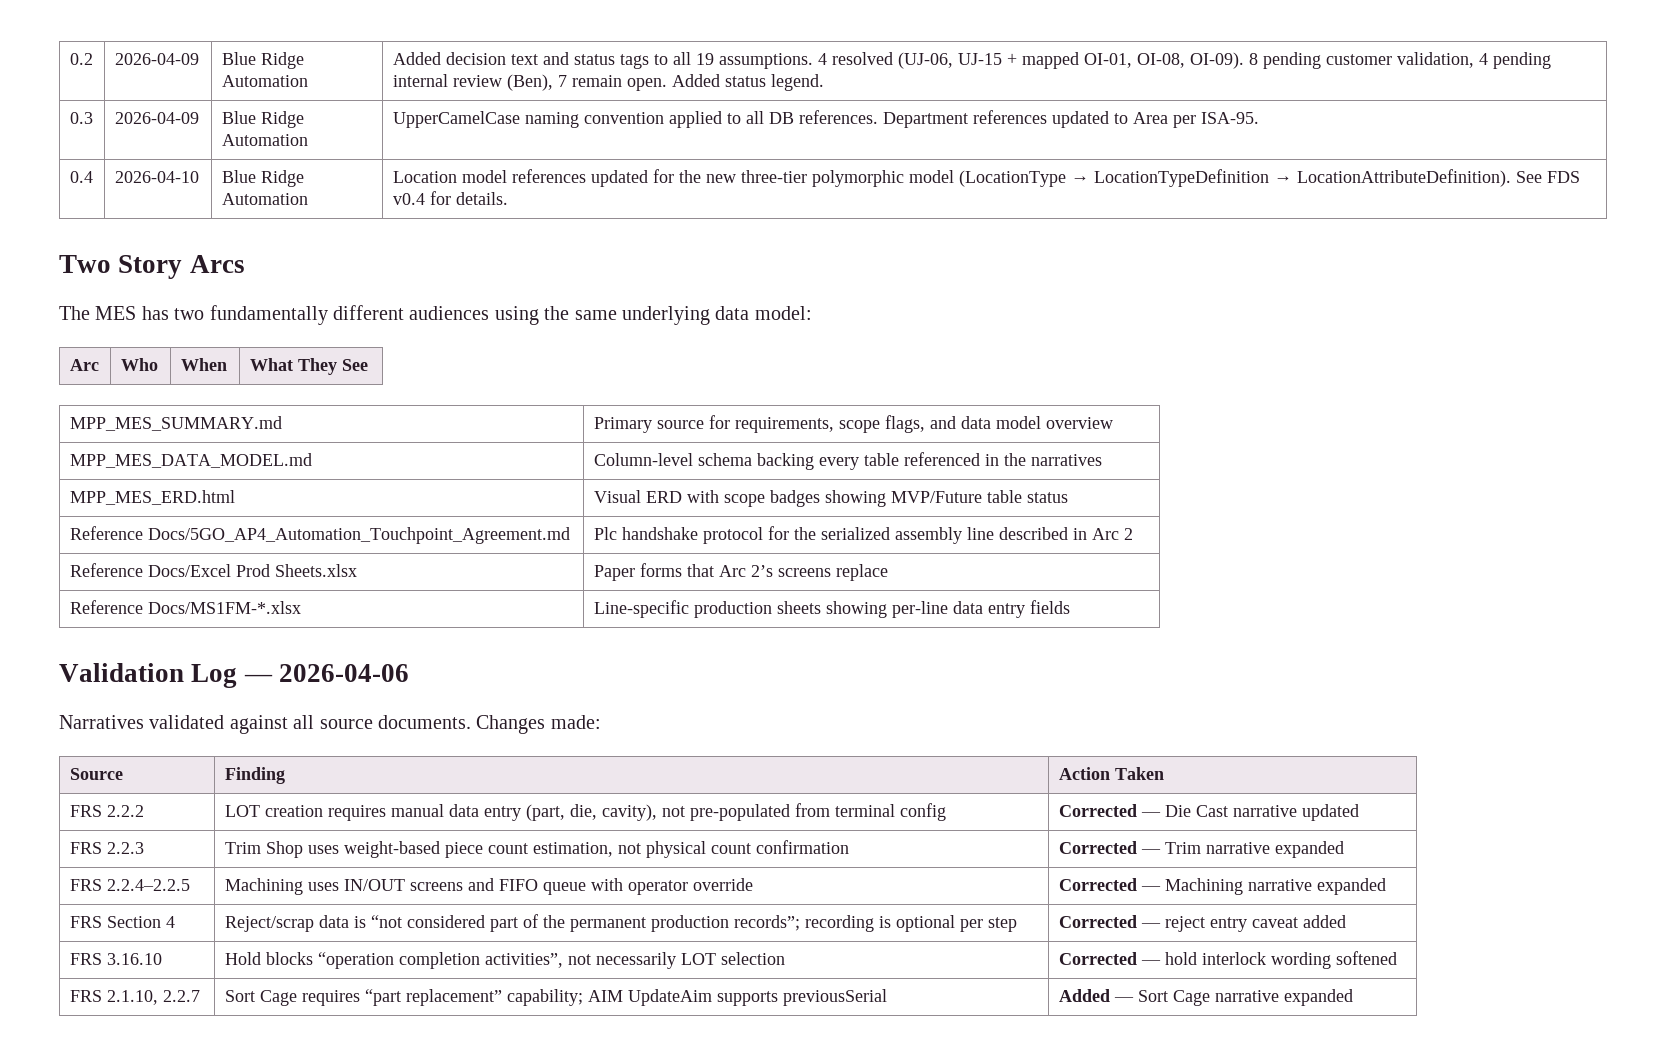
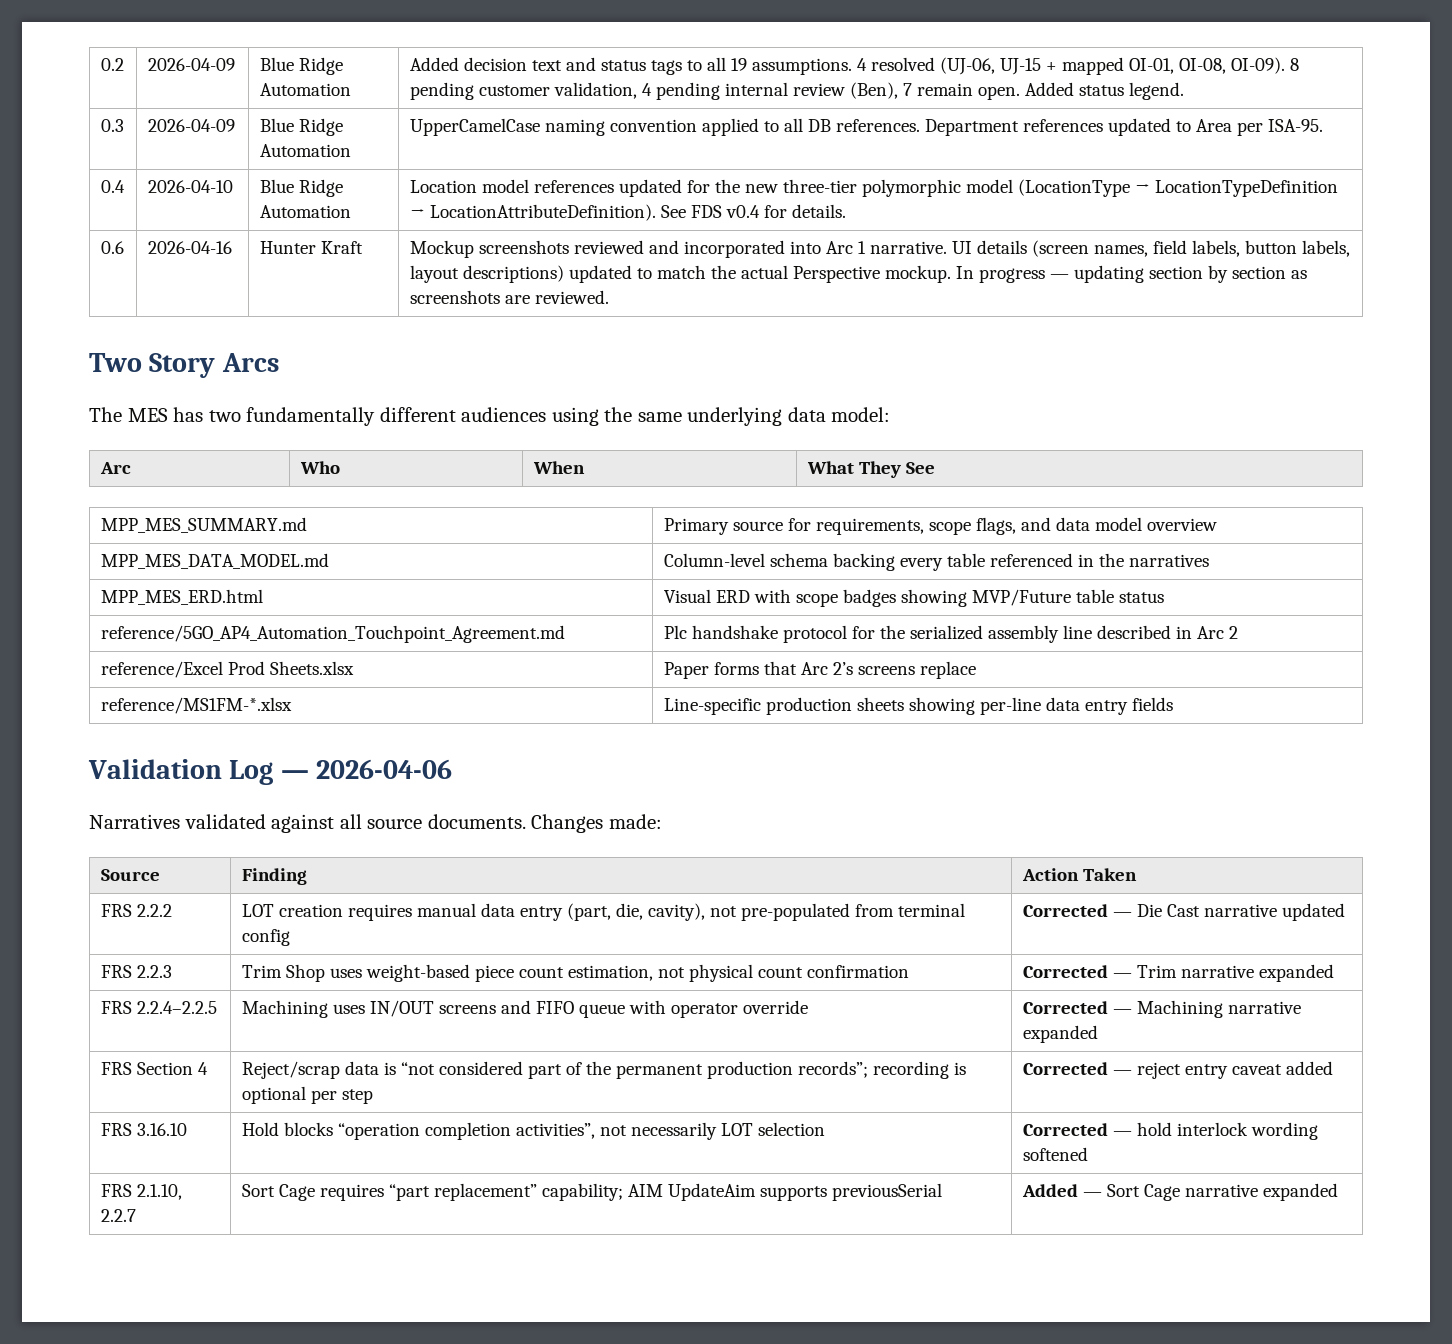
(508, 198) none -> [100,241,124,254] [147,241,232,254] [259,241,363,254] [409,240,1350,258] [409,265,1307,283] [409,290,609,304] // 0.6 | 2026-04-16 | Hunter Kraft | Mockup screenshots reviewed and incorporated into Arc 1 narrative. UI details (screen names, field labels, button labels, layout descriptions) updated to match the actual Perspective mockup. In progress — updating section by section as screenshots are reviewed.
[69,526,570,544] Reference Docs/5GO_AP4_Automation_Touchpoint_Agreement.md -> [100,625,565,643] reference/5GO_AP4_Automation_Touchpoint_Agreement.md
[69,563,231,577] Reference Docs/Excel -> [100,661,223,678] reference/Excel
[69,600,301,614] Reference Docs/MS1FM-*.xlsx -> [100,697,292,714] reference/MS1FM-*.xlsx

